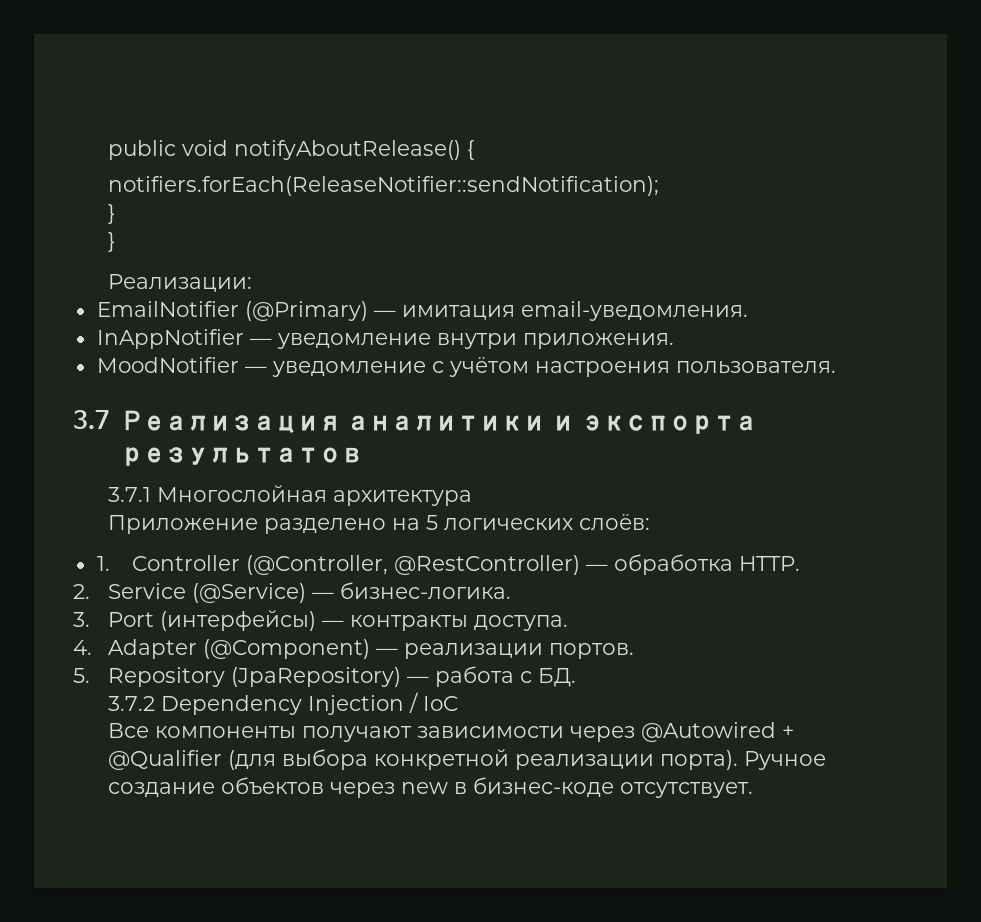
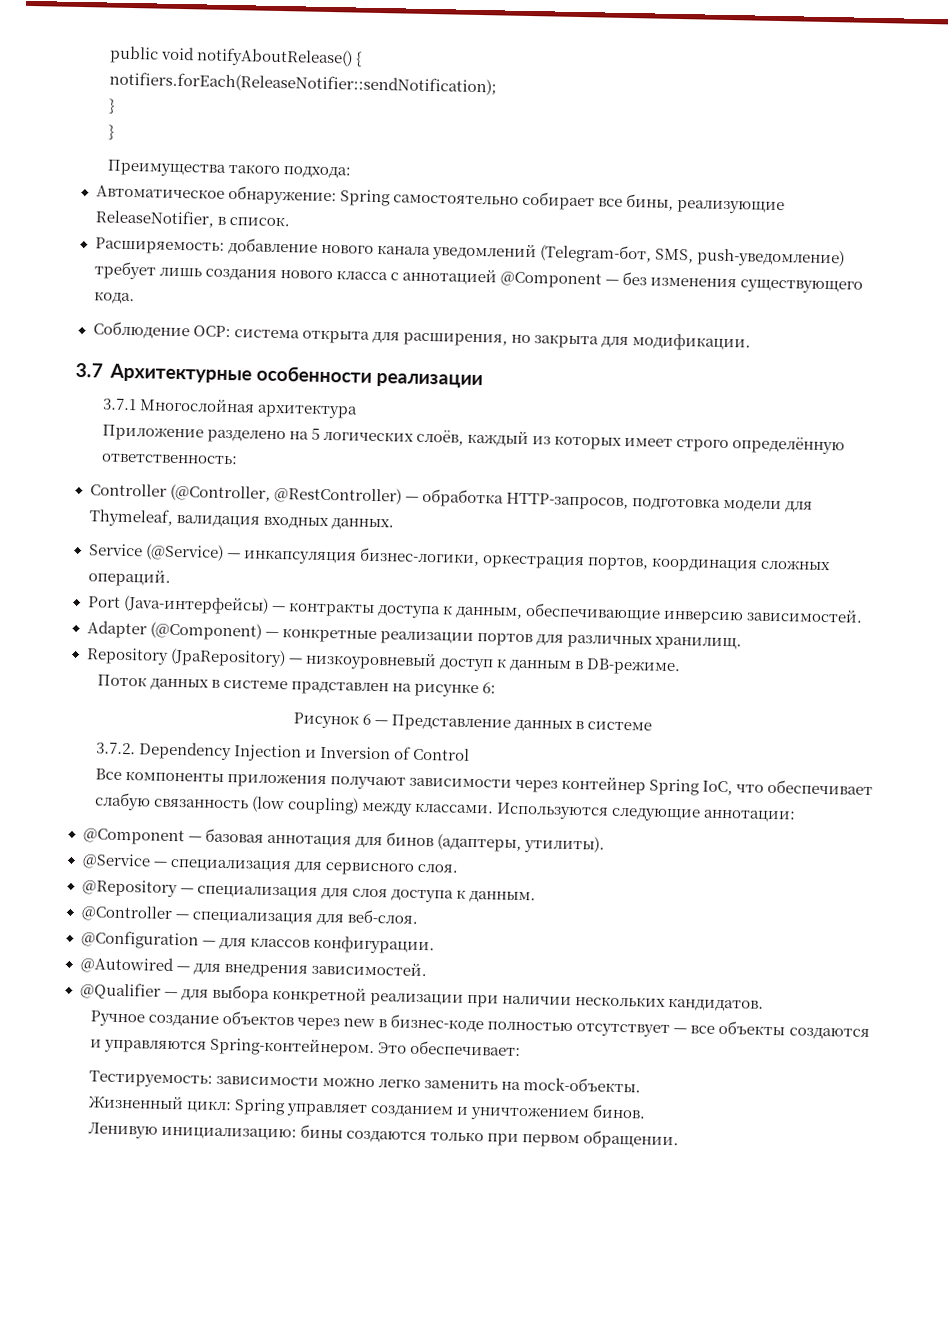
[108,274,253,292] [96,301,748,321] [96,329,674,349] [96,357,836,377] [73,410,757,434] [120,447,363,466] Реализации: // EmailNotifier (@Primary) — имитация email-уведомления. // InAppNotifier — уведомление внутри приложения. // MoodNotifier — уведомление с учётом настроения пользователя. // 3.7 Реализация аналитики и экспорта результатов -> [106,159,352,179] [95,185,785,215] [94,209,290,228] [94,237,845,268] [93,261,864,294] [93,291,135,305] [92,321,751,352] [75,362,483,389] Преимущества такого подхода: // Автоматическое обнаружение: Spring самостоятельно собирает все бины, реализующие ReleaseNotifier, в список. // Расширяемость: добавление нового канала уведомлений (Telegram-бот, SMS, push-уведомление) требует лишь создания нового класса с аннотацией @Component — без изменения существующего кода. // Соблюдение OCP: система открыта для расширения, но закрыта для модификации. // 3.7 Архитектурные особенности реализации
[579,514,651,530] [96,556,110,571] слоёв: // 1. -> [416,429,846,455] [100,453,238,465] слоёв, каждый из которых имеет строго определённую ответственность: //
[739,556,801,571] [73,582,512,603] [73,610,569,631] [73,639,635,659] [73,666,577,687] [108,692,459,715] HTTP. // 2. Service (@Service) — бизнес-логика. // 3. Port (интерфейсы) — контракты доступа. // 4. Adapter (@Component) — реализации портов. // 5. Repository (JpaRepository) — работа с БД. // 3.7.2 Dependency Injection / IoC -> [505,492,813,513] [88,508,394,531] [88,543,831,573] [87,568,171,587] [87,594,863,625] [86,620,742,651] [85,647,681,676] [96,674,497,698] [292,712,653,733] [95,741,471,762] HTTP-запросов, подготовка модели для Thymeleaf, валидация входных данных. // Service (@Service) — инкапсуляция бизнес-логики, оркестрация портов, координация сложных операций. // Port (Java-интерфейсы) — контракты доступа к данным, обеспечивающие инверсию зависимостей. // Adapter (@Component) — конкретные реализации портов для различных хранилищ. // Repository (JpaRepository) — низкоуровневый доступ к данным в DB-режиме. // Поток данных в системе прадставлен на рисунке 6: // Рисунок 6 — Представление данных в системе // 3.7.2. Dependency Injection и Inversion of Control
(297, 732) none -> [227,773,328,789] приложения
[641,722,795,742] [108,749,739,770] @Autowired + @Qualifier (для выбора конкретной реализации порта). -> [561,775,874,796] [93,792,797,823] [82,828,605,854] [81,853,458,876] [81,879,536,904] [80,905,418,926] [80,930,435,955] [79,956,427,978] [79,982,764,1012] контейнер Spring IoC, что обеспечивает слабую связанность (low coupling) между классами. Используются следующие аннотации: // @Component — базовая аннотация для бинов (адаптеры, утилиты). // @Service — специализация для сервисного слоя. // @Repository — специализация для слоя доступа к данным. // @Controller — специализация для веб-слоя. // @Configuration — для классов конфигурации. // @Autowired — для внедрения зависимостей. // @Qualifier — для выбора конкретной реализации при наличии нескольких кандидатов. //
[620,782,754,798] отсутствует. -> [487,1020,870,1041] [89,1036,522,1058] [88,1070,642,1093] [87,1094,647,1122] [87,1122,680,1150] полностью отсутствует — все объекты создаются и управляются Spring-контейнером. Это обеспечивает: // Тестируемость: зависимости можно легко заменить на mock-объекты. // Жизненный цикл: Spring управляет созданием и уничтожением бинов. // Ленивую инициализацию: бины создаются только при первом обращении.

